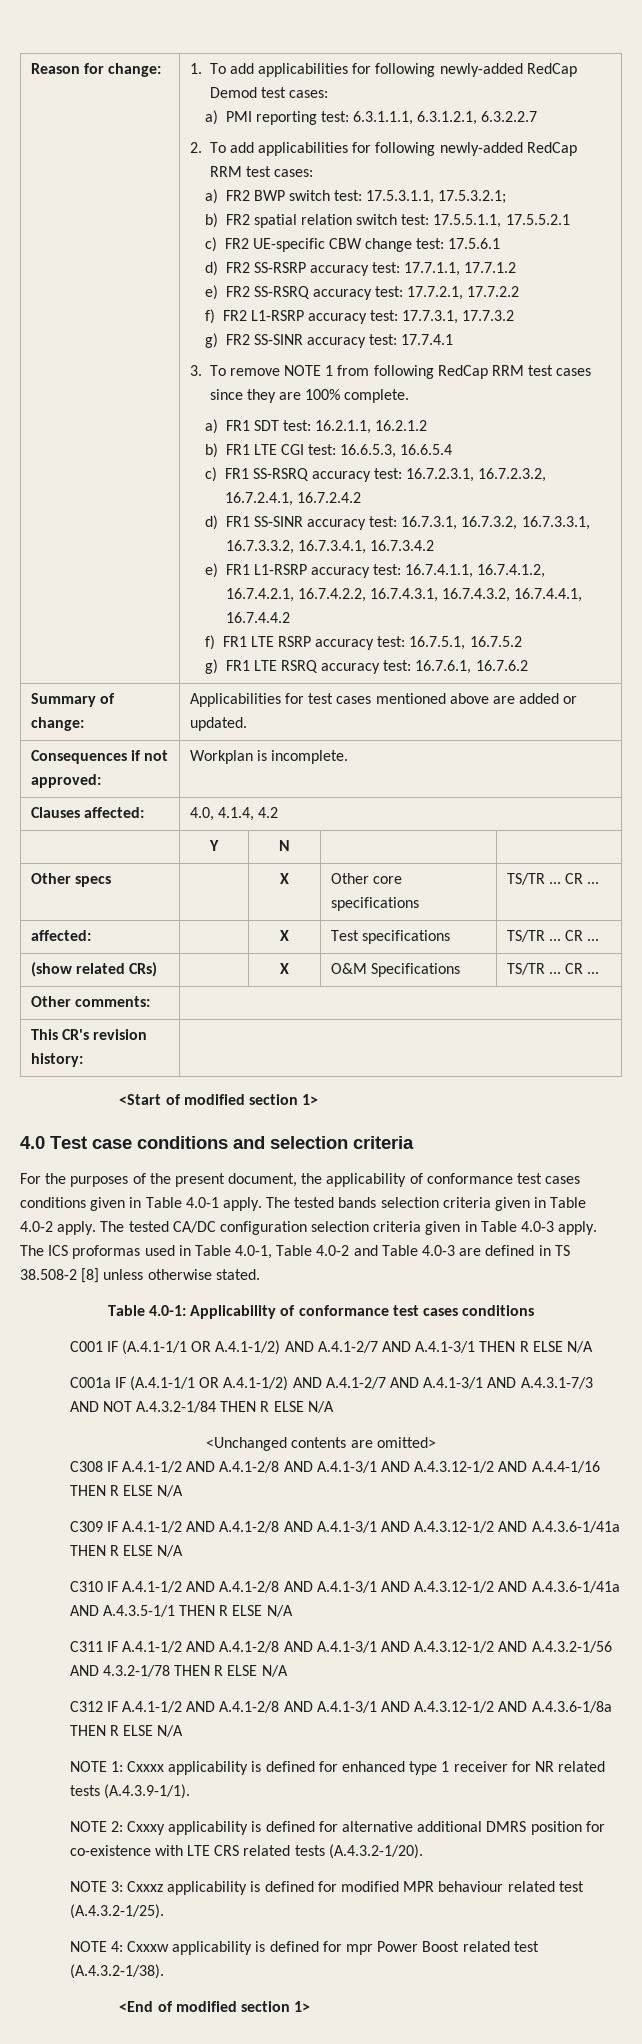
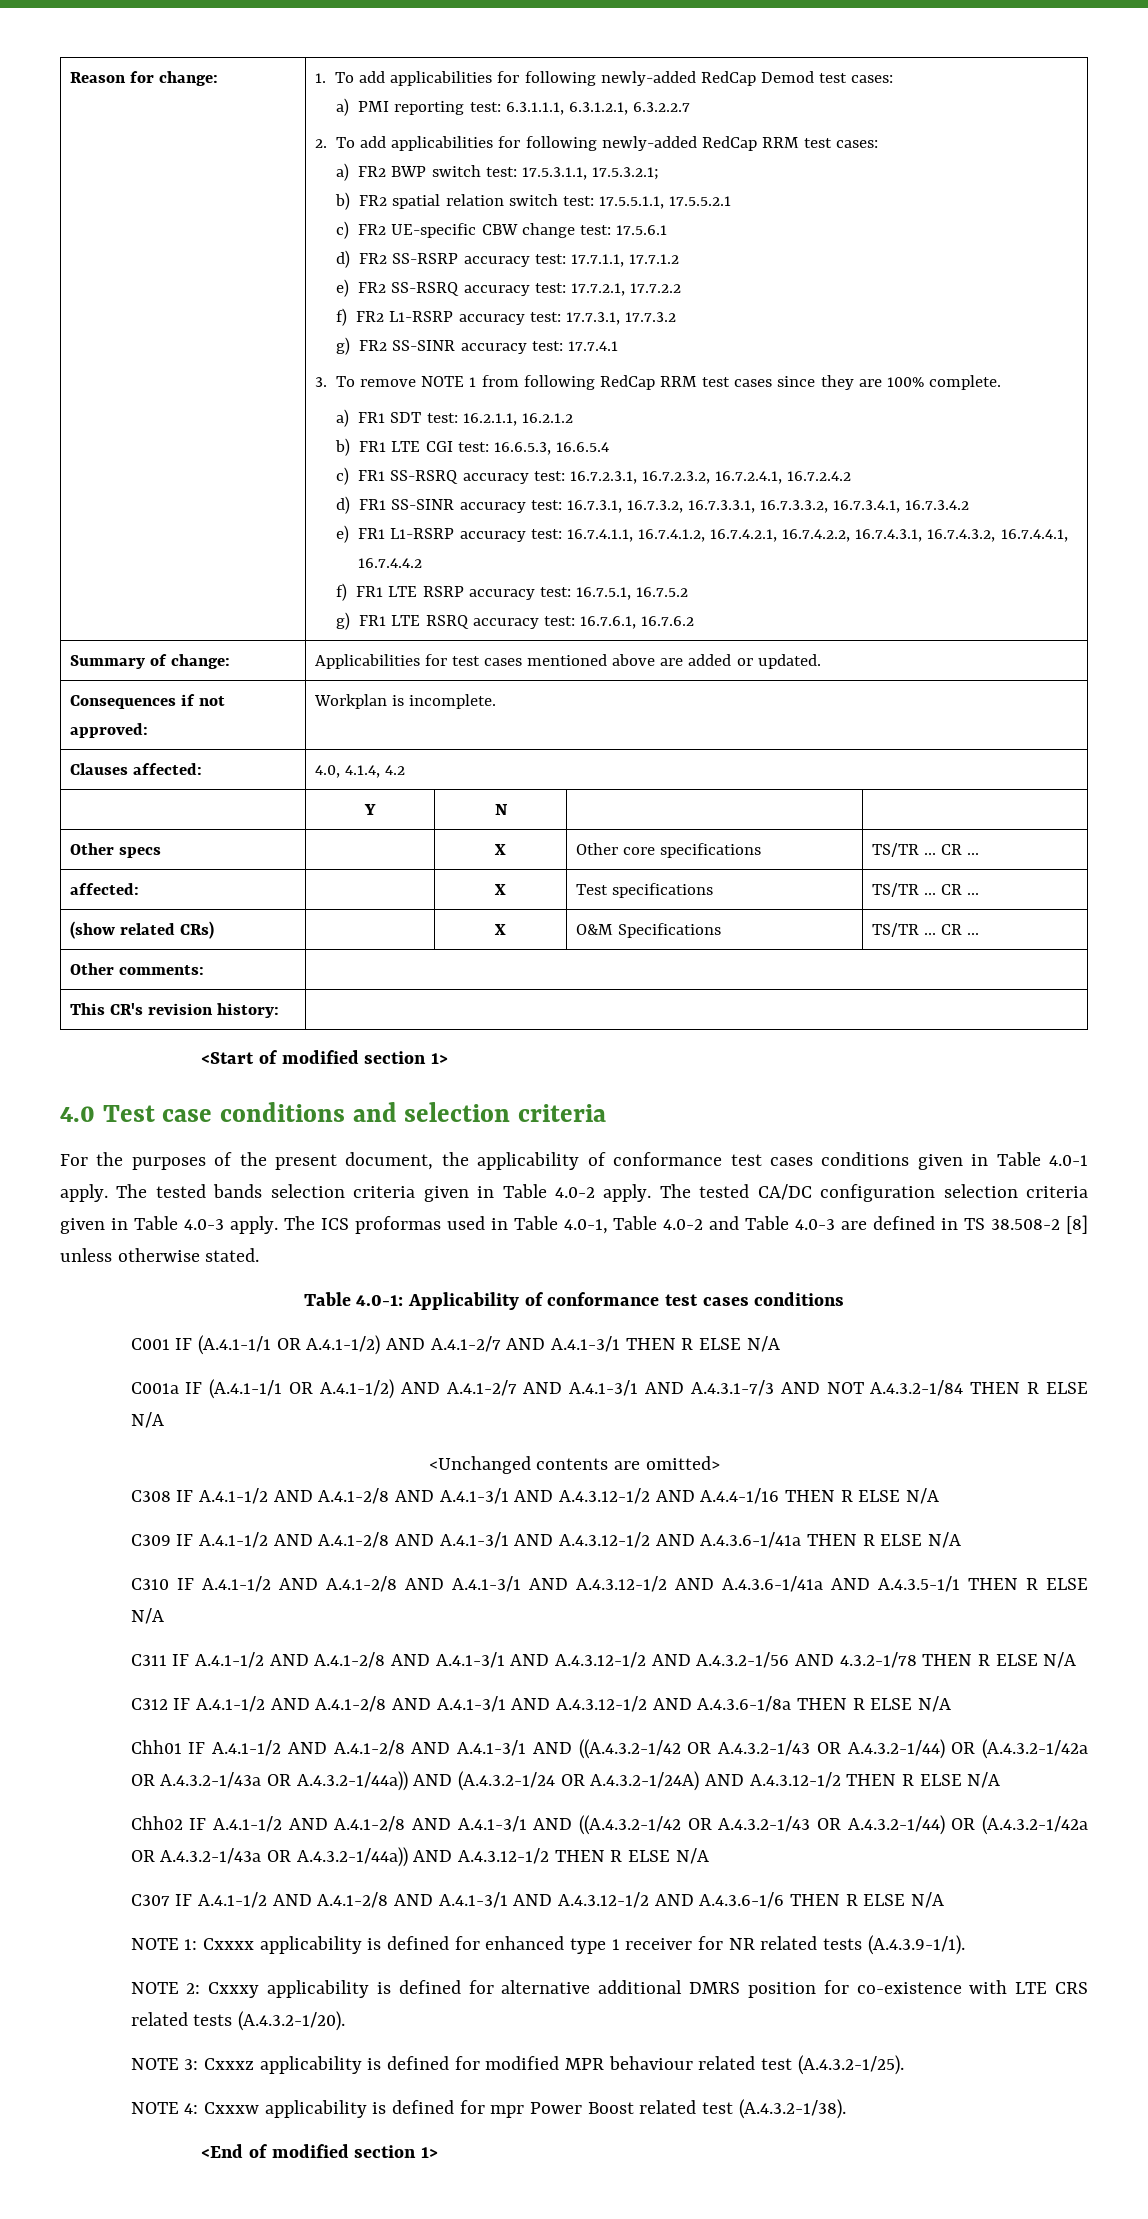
(184, 1731) none -> [130,1739,1089,1759] [130,1771,1001,1791] [130,1815,1088,1835] [130,1847,709,1867] [130,1892,944,1908] // Chh01 IF A.4.1-1/2 AND A.4.1-2/8 AND A.4.1-3/1 AND ((A.4.3.2-1/42 OR A.4.3.2-1/43 OR A.4.3.2-1/44) OR (A.4.3.2-1/42a OR A.4.3.2-1/43a OR A.4.3.2-1/44a)) AND (A.4.3.2-1/24 OR A.4.3.2-1/24A) AND A.4.3.12-1/2 THEN R ELSE N/A // Chh02 IF A.4.1-1/2 AND A.4.1-2/8 AND A.4.1-3/1 AND ((A.4.3.2-1/42 OR A.4.3.2-1/43 OR A.4.3.2-1/44) OR (A.4.3.2-1/42a OR A.4.3.2-1/43a OR A.4.3.2-1/44a)) AND A.4.3.12-1/2 THEN R ELSE N/A // C307 IF A.4.1-1/2 AND A.4.1-2/8 AND A.4.1-3/1 AND A.4.3.12-1/2 AND A.4.3.6-1/6 THEN R ELSE N/A

